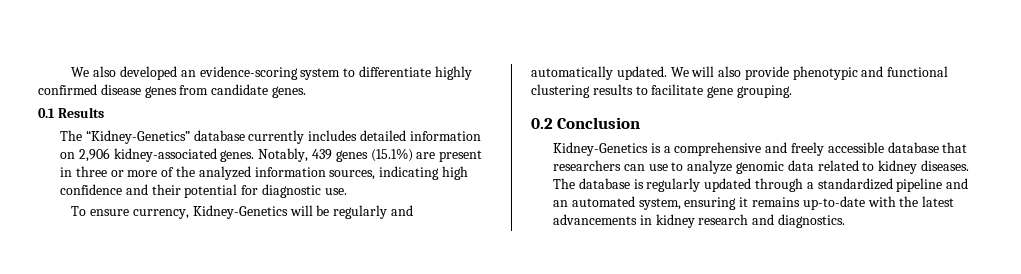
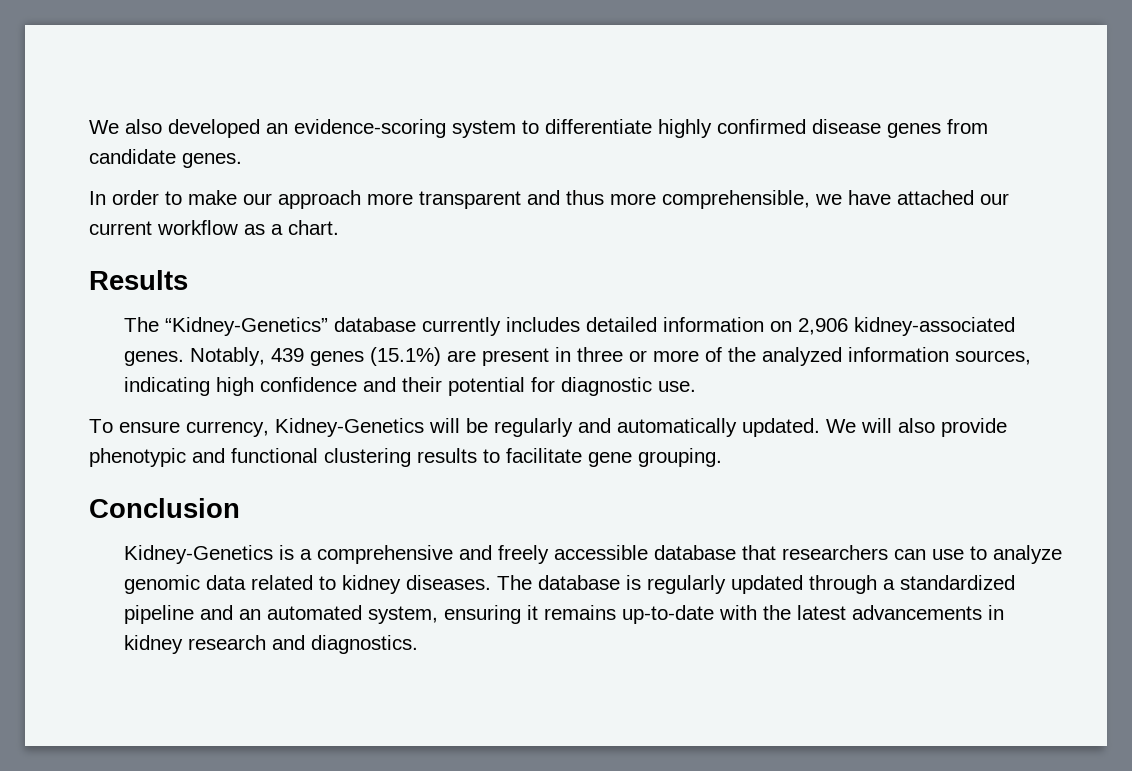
[38,108,55,118] 0.1 -> [89,190,1009,209] [89,220,339,235] In order to make our approach more transparent and thus more comprehensible, we have attached our current workflow as a chart. //
[531,118,553,129] 0.2 -> (722, 457) none

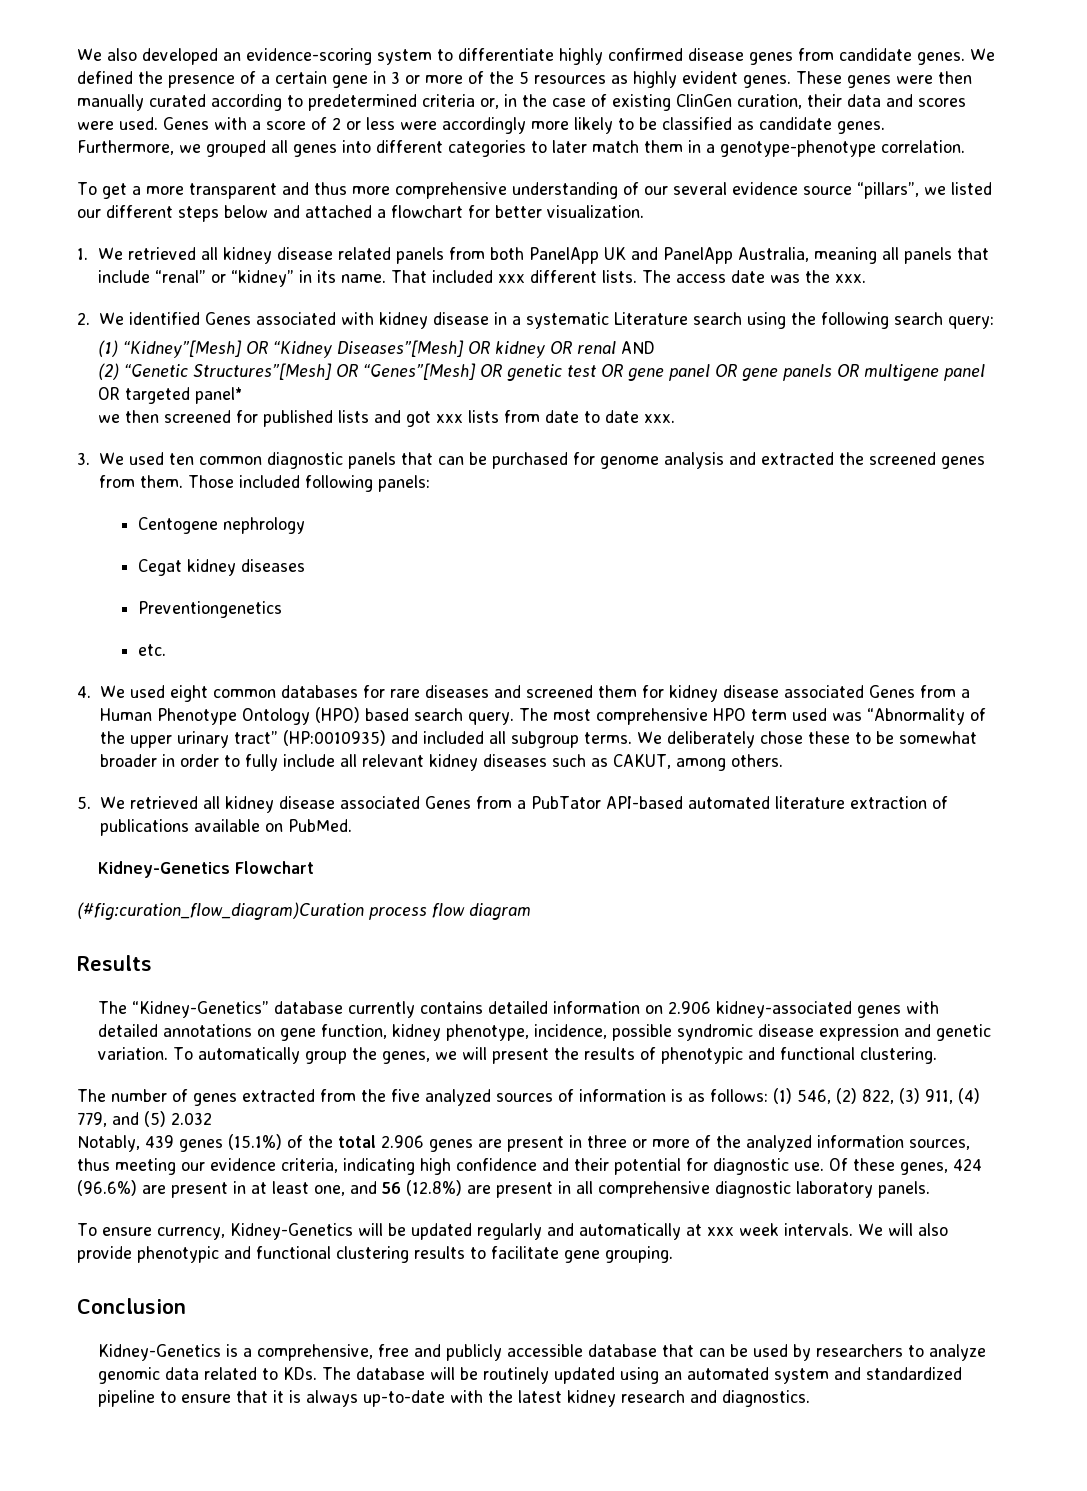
[89,190,361,209] // In order to make our approach -> [970,48,995,61] [77,71,972,88] [77,94,966,111] [77,117,885,134] [77,140,965,157] [77,182,141,199] We defined the presence of a certain gene in 3 or more of the 5 resources as highly evident genes. These genes were then manually curated according to predetermined criteria or, in the case of existing ClinGen curation, their data and scores were used. Genes with a score of 2 or less were accordingly more likely to be classified as candidate genes. // Furthermore, we grouped all genes into different categories to later match them in a genotype-phenotype correlation. // To get a
[662,190,1009,209] [89,220,339,235] comprehensible, we have attached our current workflow as a chart. -> [394,182,992,199] [77,205,644,222] [77,247,989,264] [97,270,866,287] [77,312,994,329] [97,340,655,358] [97,363,985,381] [97,387,243,404] [97,410,675,427] [77,452,985,469] [98,475,430,492] [138,517,306,534] [138,559,306,576] [138,601,283,618] [138,644,167,656] [77,685,970,702] [99,707,986,725] [99,730,977,748] [99,754,783,771] [77,796,948,813] [99,819,352,836] [97,861,314,878] [77,902,531,920] comprehensive understanding of our several evidence source “pillars”, we listed our different steps below and attached a flowchart for better visualization. // 1. We retrieved all kidney disease related panels from both PanelApp UK and PanelApp Australia, meaning all panels that include “renal” or “kidney” in its name. That included xxx different lists. The access date was the xxx. // 2. We identified Genes associated with kidney disease in a systematic Literature search using the following search query: // (1) “Kidney”[Mesh] OR “Kidney Diseases”[Mesh] OR kidney OR renal AND // (2) “Genetic Structures”[Mesh] OR “Genes”[Mesh] OR genetic test OR gene panel OR gene panels OR multigene panel OR targeted panel* // we then screened for published lists and got xxx lists from date to date xxx. // 3. We used ten common diagnostic panels that can be purchased for genome analysis and extracted the screened genes from them. Those included following panels: // Centogene nephrology // Cegat kidney diseases // Preventiongenetics // etc. // 4. We used eight common databases for rare diseases and screened them for kidney disease associated Genes from a Human Phenotype Ontology (HPO) based search query. The most comprehensive HPO term used was “Abnormality of the upper urinary tract” (HP:0010935) and included all subgroup terms. We deliberately chose these to be somewhat broader in order to fully include all relevant kidney diseases such as CAKUT, among others. // 5. We retrieved all kidney disease associated Genes from a PubTator API-based automated literature extraction of publications available on PubMed. // Kidney-Genetics Flowchart // (#fig:curation_flow_diagram)Curation process flow diagram
[505,317,580,332] includes -> [419,1001,483,1014] contains
[797,317,1015,336] [123,347,441,366] 2,906 kidney-associated genes. Notably, 439 genes (15.1%) -> [667,1001,939,1018] [97,1024,991,1041] [97,1047,937,1064] [77,1088,980,1106] [77,1111,212,1127] [77,1134,473,1152] 2.906 kidney-associated genes with detailed annotations on gene function, kidney phenotype, incidence, possible syndromic disease expression and genetic variation. To automatically group the genes, we will present the results of phenotypic and functional clustering. // The number of genes extracted from the five analyzed sources of information is as follows: (1) 546, (2) 822, (3) 911, (4) 779, and (5) 2.032 // Notably, 439 genes (15.1%) of the total 2.906 genes
(1031, 357) none -> [77,1158,338,1175] thus meeting our evidence criteria,
(696, 386) none -> [829,1158,982,1175] [77,1180,930,1198] Of these genes, 424 (96.6%) are present in at least one, and 56 (12.8%) are present in all comprehensive diagnostic laboratory panels.
(488, 425) none -> [410,1223,472,1240] updated
[742,418,820,437] updated. -> [685,1223,853,1236] at xxx week intervals.
[316,545,964,564] comprehensive and freely accessible database that researchers can use -> [256,1344,903,1361] comprehensive, free and publicly accessible database that can be used by researchers
[341,575,1015,594] [123,605,616,624] kidney diseases. The database is regularly updated through a standardized pipeline and an automated system, ensuring it remains -> [282,1367,962,1384] [97,1390,358,1407] KDs. The database will be routinely updated using an automated system and standardized pipeline to ensure that it is always
[851,605,1004,620] advancements in -> (562, 1396) none

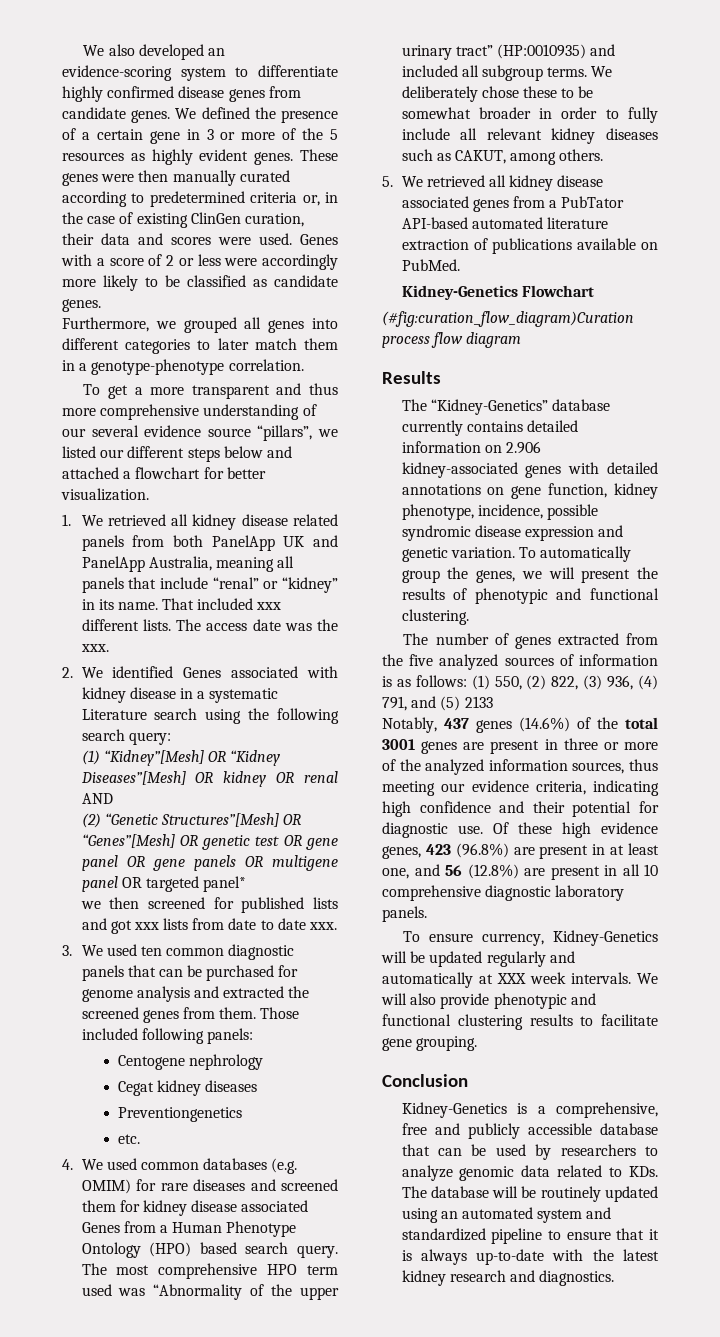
[169,685,208,702] eight -> (137, 1164) none
(358, 691) none -> [271,1158,298,1174] [81,1179,131,1194] (e.g. OMIM)
[424,796,471,809] Genes -> [472,199,509,212] genes
[797,1089,831,1104] 546, -> [494,676,522,690] 550,
[925,1088,980,1104] [77,1112,107,1127] 911, (4) 779, -> [607,675,658,690] [382,696,407,711] 936, (4) 791,
[171,1112,212,1125] 2.032 -> [464,696,493,708] 2133
[145,1134,282,1152] 439 genes (15.1%) -> [444,717,570,733] 437 genes (14.6%)
[381,1135,424,1148] 2.906 -> [382,739,415,750] 3001
[900,1158,982,1175] [77,1180,137,1196] genes, 424 (96.6%) -> [562,822,658,838] [382,843,509,859] high evidence genes, 423 (96.8%)
(593, 1187) none -> [644,864,658,876] 10
[706,1227,734,1236] xxx -> [497,973,526,984] XXX

